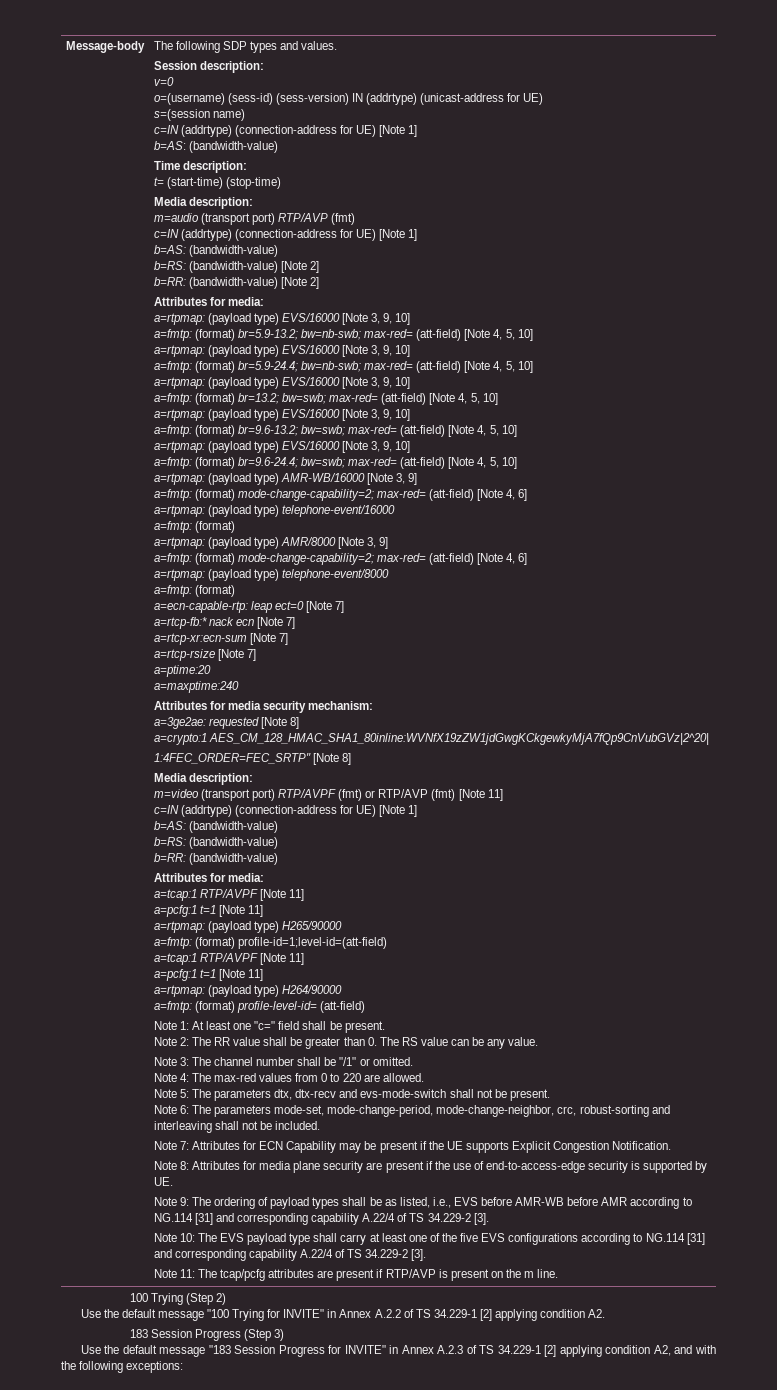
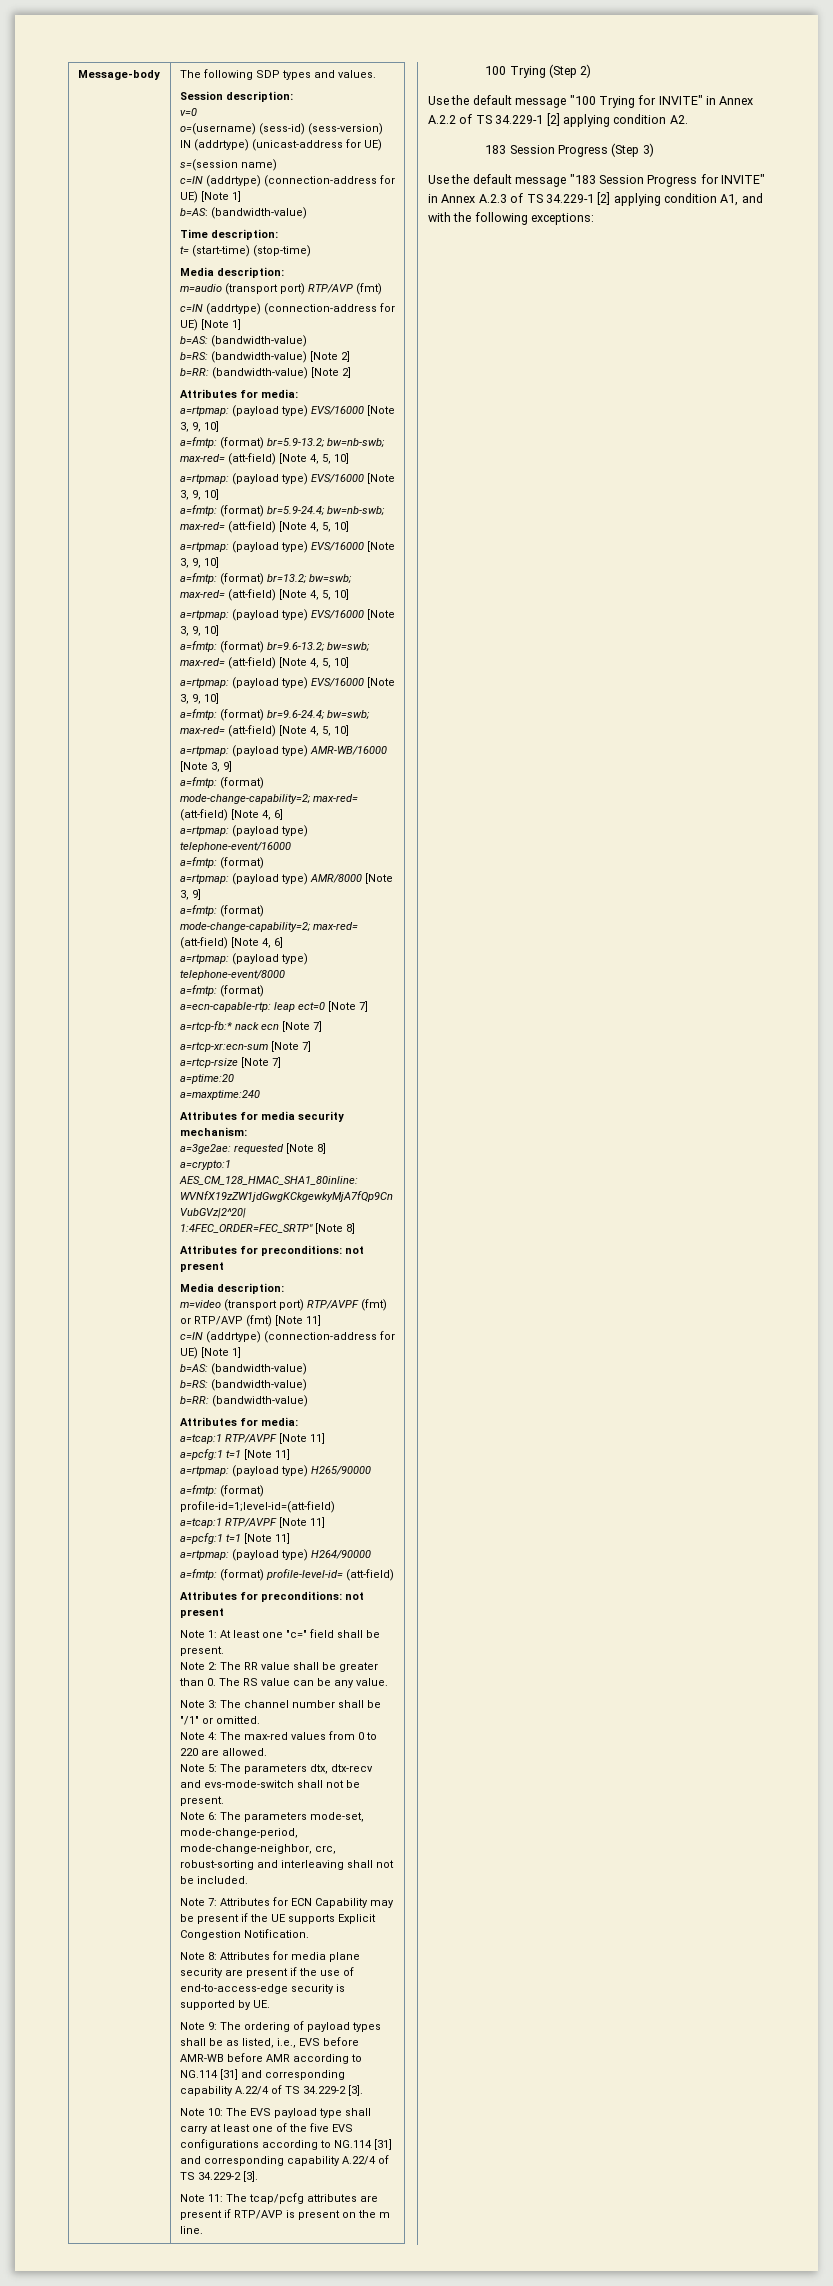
(351, 759) none -> [179,1245,364,1256] [179,1262,224,1272] // Attributes for preconditions: not present
(366, 1007) none -> [179,1591,364,1602] [179,1608,224,1618] // Attributes for preconditions: not present
[653,1345,671,1356] A2, -> [720,194,739,206] A1,

